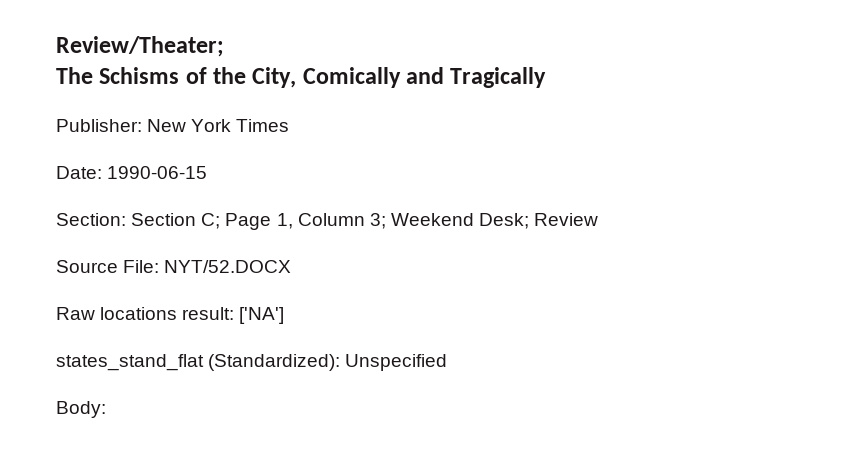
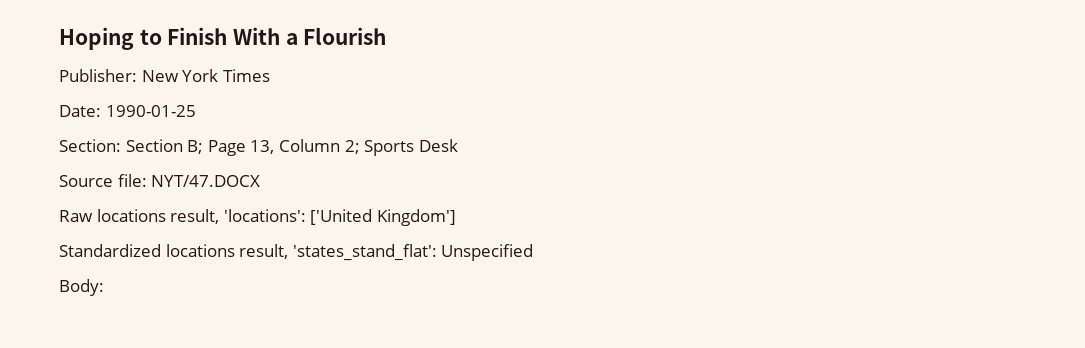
[56,36,224,57] [56,67,547,88] Review/Theater; // The Schisms of the City, Comically and Tragically -> [59,27,387,50] Hoping to Finish With a Flourish
[107,166,208,179] 1990-06-15 -> [105,105,196,117] 1990-01-25
[201,213,599,230] C; Page 1, Column 3; Weekend Desk; Review -> [187,139,458,156] B; Page 13, Column 2; Sports Desk
[123,260,292,273] File: NYT/52.DOCX -> [117,174,261,187] file: NYT/47.DOCX
[182,307,285,324] [56,354,341,371] result: ['NA'] // states_stand_flat (Standardized): -> [170,209,456,226] [59,244,437,261] result, 'locations': ['United Kingdom'] // Standardized locations result, 'states_stand_flat':

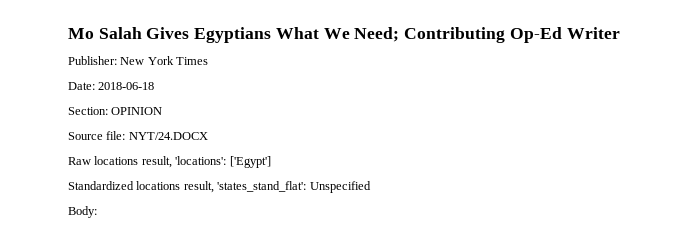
[59,27,387,50] Hoping to Finish With a Flourish -> [68,27,620,43] Mo Salah Gives Egyptians What We Need; Contributing Op-Ed Writer
[105,105,196,117] 1990-01-25 -> [98,82,155,90] 2018-06-18
[125,139,458,156] Section B; Page 13, Column 2; Sports Desk -> [111,107,163,115] OPINION
[151,175,261,187] NYT/47.DOCX -> [128,132,208,140] NYT/24.DOCX
[310,209,456,226] ['United Kingdom'] -> [229,156,271,168] ['Egypt']

